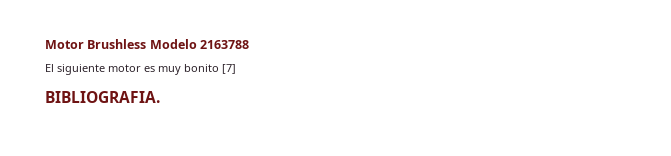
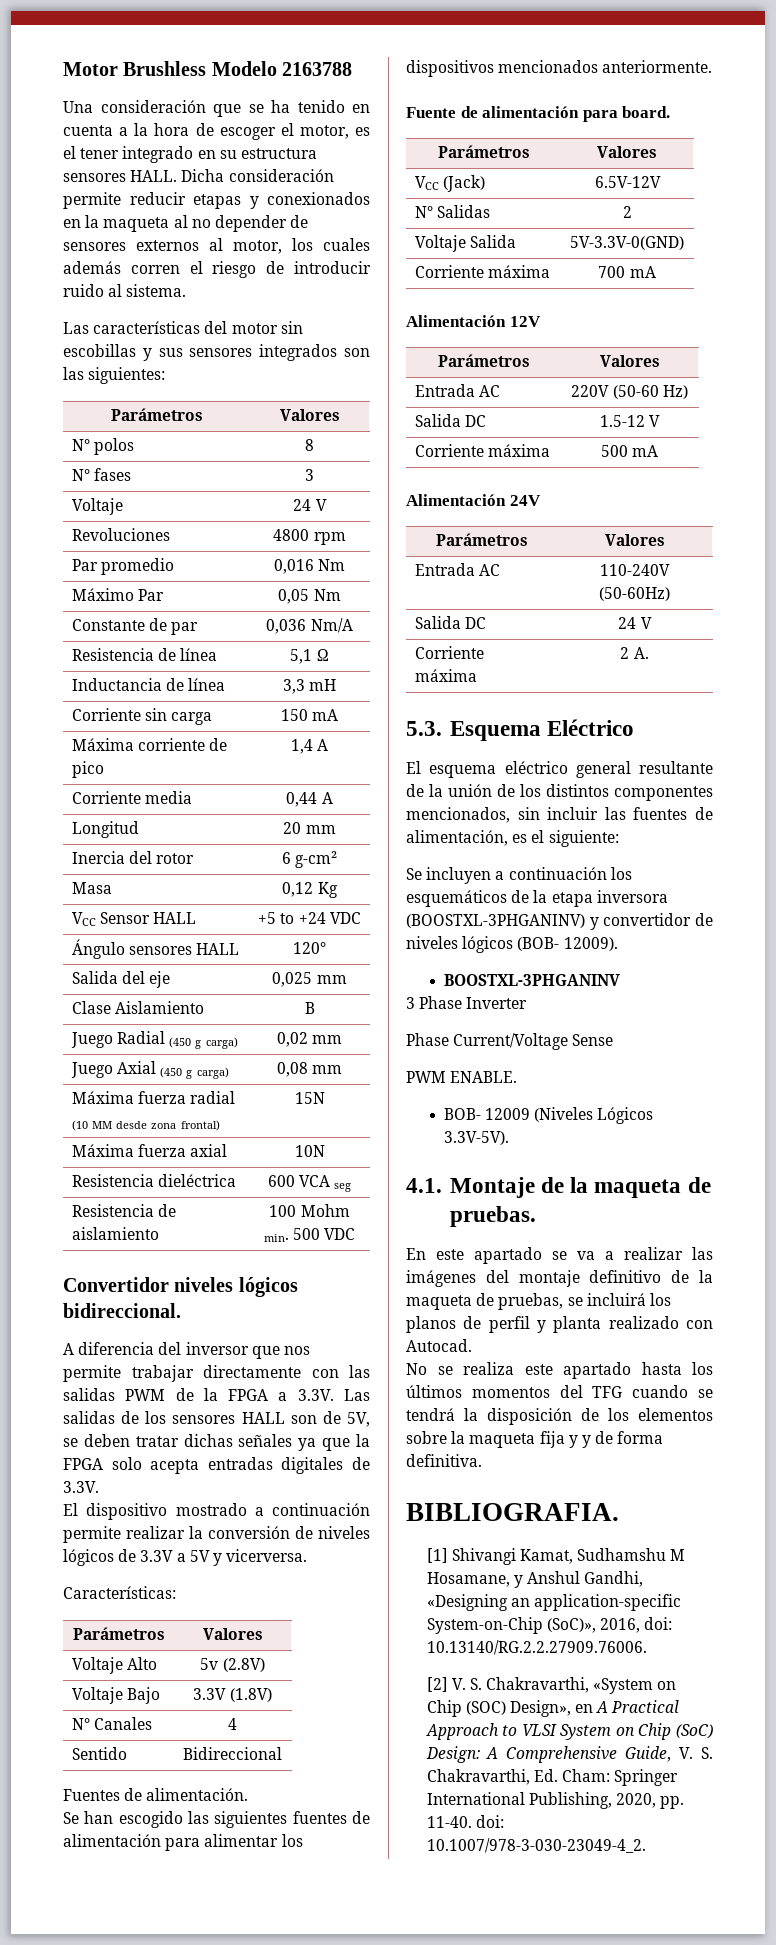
[45,64,236,75] [45,91,160,103] El siguiente motor es muy bonito [7] // BIBLIOGRAFIA. -> [63,100,370,117] [63,123,370,140] [63,146,317,163] [63,169,334,182] [63,192,370,209] [63,215,309,232] [63,238,370,254] [63,261,371,278] [63,284,187,297] [63,321,303,334] [63,344,370,361] [63,367,166,384] [110,408,203,421] [279,409,340,421] [71,438,134,455] [305,439,314,451] [71,468,131,481] [305,469,314,481] [71,498,123,515] [293,499,327,511] [71,528,170,541] [273,529,346,545] [71,558,174,575] [273,559,346,574] [71,588,164,601] [278,589,341,604] [71,618,199,635] [266,618,353,634] [71,648,218,661] [290,649,329,664] [71,678,226,691] [282,679,337,694] [71,708,213,725] [280,709,339,721] [71,738,228,751] [71,761,104,778] [290,739,329,754] [71,791,192,804] [286,792,333,807] [71,821,139,838] [283,822,336,834] [71,851,195,864] [281,851,338,868] [71,882,112,894] [282,882,338,898] [71,912,197,926] [258,912,361,924] [71,939,240,959] [293,942,326,954] [71,971,171,988] [272,972,347,987] [71,1001,204,1014] [304,1002,315,1014] [70,1031,238,1049] [276,1032,343,1047] [70,1061,229,1079] [276,1062,343,1077] [71,1091,236,1104] [71,1120,220,1131] [294,1092,325,1104] [71,1144,228,1157] [294,1145,325,1157] [71,1174,236,1187] [267,1175,352,1192] [71,1204,176,1217] [71,1227,159,1240] [269,1204,350,1217] [263,1228,356,1242] [63,1277,298,1297] [63,1303,181,1318] [63,1342,310,1359] [63,1365,370,1382] [63,1388,370,1401] [63,1411,370,1427] [63,1434,370,1451] [63,1457,370,1474] [63,1481,99,1493] [63,1503,370,1520] [63,1526,370,1543] [63,1549,308,1566] [63,1586,176,1599] [72,1627,165,1640] [202,1628,263,1640] [71,1657,157,1674] [200,1658,265,1672] [71,1687,160,1704] [193,1688,272,1702] [71,1717,152,1730] [228,1718,237,1730] [71,1747,127,1760] [183,1747,282,1760] [63,1788,249,1801] [63,1811,370,1828] [63,1834,303,1851] [406,60,713,77] [406,106,671,122] [437,145,530,158] [597,146,657,158] [414,175,485,192] [594,176,661,188] [414,205,490,218] [622,206,632,218] [414,235,516,252] [570,236,684,250] [414,265,550,278] [598,266,656,278] [406,315,541,327] [437,354,530,367] [599,355,660,367] [414,384,500,397] [571,385,688,399] [414,414,486,427] [599,415,661,427] [414,444,550,457] [600,445,659,457] [406,494,541,506] [435,533,528,546] [604,534,665,546] [414,563,500,576] [600,564,670,576] [599,587,670,601] [414,616,486,629] [618,617,652,629] [414,646,484,659] [414,669,477,682] [620,647,649,659] [406,719,634,741] [406,761,713,778] [406,784,713,801] [406,807,713,823] [406,830,619,847] [406,867,632,884] [406,890,668,907] [406,913,713,930] [406,936,618,953] [443,974,620,986] [406,996,528,1009] [406,1033,614,1050] [406,1071,518,1083] [443,1107,654,1124] [443,1131,509,1145] [406,1177,711,1198] [449,1206,536,1227] [406,1247,713,1264] [406,1270,713,1287] [406,1293,671,1310] [406,1316,713,1333] [406,1339,472,1352] [406,1362,713,1379] [406,1385,713,1398] [406,1408,713,1425] [406,1431,664,1448] [406,1454,482,1467] [406,1503,619,1521] [426,1548,686,1565] [426,1571,644,1588] [426,1594,681,1611] [426,1617,673,1634] [426,1640,647,1655] [426,1677,677,1694] [426,1700,680,1717] [425,1723,713,1740] [425,1746,713,1763] [426,1769,679,1786] [426,1792,685,1809] [426,1815,504,1828] [426,1838,646,1853] Una consideración que se ha tenido en cuenta a la hora de escoger el motor, es el tener integrado en su estructura sensores HALL. Dicha consideración permite reducir etapas y conexionados en la maqueta al no depender de sensores externos al motor, los cuales además corren el riesgo de introducir ruido al sistema. // Las características del motor sin escobillas y sus sensores integrados son las siguientes: // Parámetros | Valores // N° polos | 8 // N° fases | 3 // Voltaje | 24 V // Revoluciones | 4800 rpm // Par promedio | 0,016 Nm // Máximo Par | 0,05 Nm // Constante de par | 0,036 Nm/A // Resistencia de línea | 5,1 Ω // Inductancia de línea | 3,3 mH // Corriente sin carga | 150 mA // Máxima corriente de pico | 1,4 A // Corriente media | 0,44 A // Longitud | 20 mm // Inercia del rotor | 6 g-cm² // Masa | 0,12 Kg // VCC Sensor HALL | +5 to +24 VDC // Ángulo sensores HALL | 120° // Salida del eje | 0,025 mm // Clase Aislamiento | B // Juego Radial (450 g carga) | 0,02 mm // Juego Axial (450 g carga) | 0,08 mm // Máxima fuerza radial (10 MM desde zona frontal) | 15N // Máxima fuerza axial | 10N // Resistencia dieléctrica | 600 VCA seg // Resistencia de aislamiento | 100 Mohm min. 500 VDC // Convertidor niveles lógicos bidireccional. // A diferencia del inversor que nos permite trabajar directamente con las salidas PWM de la FPGA a 3.3V. Las salidas de los sensores HALL son de 5V, se deben tratar dichas señales ya que la FPGA solo acepta entradas digitales de 3.3V. // El dispositivo mostrado a continuación permite realizar la conversión de niveles lógicos de 3.3V a 5V y vicerversa. // Características: // Parámetros | Valores // Voltaje Alto | 5v (2.8V) // Voltaje Bajo | 3.3V (1.8V) // N° Canales | 4 // Sentido | Bidireccional // Fuentes de alimentación. // Se han escogido las siguientes fuentes de alimentación para alimentar los dispositivos mencionados anteriormente. // Fuente de alimentación para board. // Parámetros | Valores // VCC (Jack) | 6.5V-12V // N° Salidas | 2 // Voltaje Salida | 5V-3.3V-0(GND) // Corriente máxima | 700 mA // Alimentación 12V // Parámetros | Valores // Entrada AC | 220V (50-60 Hz) // Salida DC | 1.5-12 V // Corriente máxima | 500 mA // Alimentación 24V // Parámetros | Valores // Entrada AC | 110-240V (50-60Hz) // Salida DC | 24 V // Corriente máxima | 2 A. // 5.3. Esquema Eléctrico // El esquema eléctrico general resultante de la unión de los distintos componentes mencionados, sin incluir las fuentes de alimentación, es el siguiente: // Se incluyen a continuación los esquemáticos de la etapa inversora (BOOSTXL-3PHGANINV) y convertidor de niveles lógicos (BOB- 12009). // BOOSTXL-3PHGANINV // 3 Phase Inverter // Phase Current/Voltage Sense // PWM ENABLE. // BOB- 12009 (Niveles Lógicos 3.3V-5V). // 4.1. Montaje de la maqueta de pruebas. // En este apartado se va a realizar las imágenes del montaje definitivo de la maqueta de pruebas, se incluirá los planos de perfil y planta realizado con Autocad. // No se realiza este apartado hasta los últimos momentos del TFG cuando se tendrá la disposición de los elementos sobre la maqueta fija y y de forma definitiva. // BIBLIOGRAFIA. // [1] Shivangi Kamat, Sudhamshu M Hosamane, y Anshul Gandhi, «Designing an application-specific System-on-Chip (SoC)», 2016, doi: 10.13140/RG.2.2.27909.76006. // [2] V. S. Chakravarthi, «System on Chip (SOC) Design», en A Practical Approach to VLSI System on Chip (SoC) Design: A Comprehensive Guide, V. S. Chakravarthi, Ed. Cham: Springer International Publishing, 2020, pp. 11-40. doi: 10.1007/978-3-030-23049-4_2.

